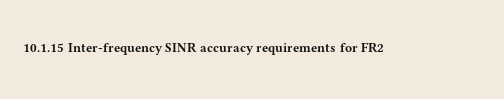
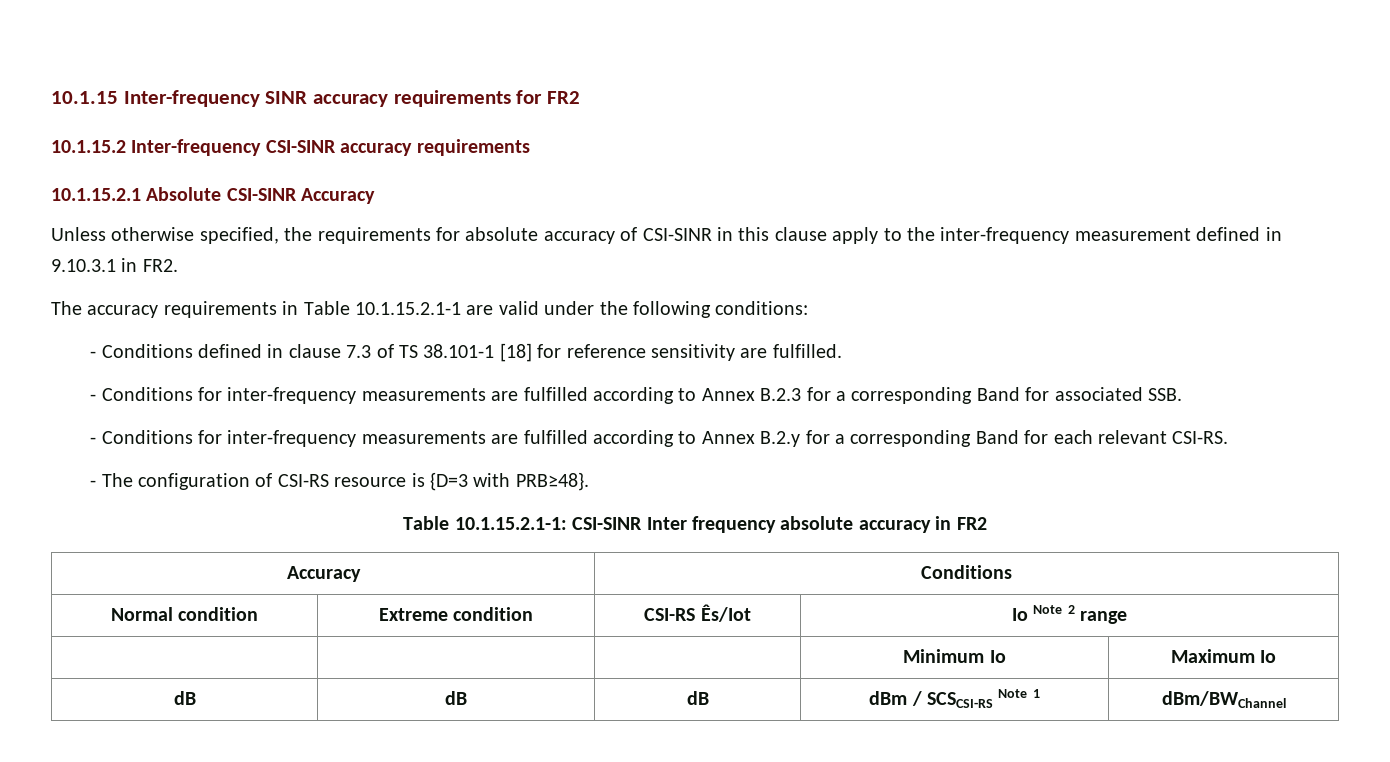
(385, 47) none -> [51,139,530,156] [51,187,376,204] [51,227,1282,244] [51,258,178,272] [51,301,809,318] [90,343,842,362] [90,387,1182,404] [90,430,1229,447] [90,472,589,491] [403,516,987,533] [286,566,361,582] [921,565,1012,579] [110,607,259,621] [378,607,534,621] [644,604,751,622] [1011,605,1128,624] [903,649,1006,663] [1170,649,1277,663] [173,691,196,705] [445,691,467,705] [686,691,709,705] [869,689,1040,708] [1161,691,1286,708] // 10.1.15.2 Inter-frequency CSI-SINR accuracy requirements // 10.1.15.2.1 Absolute CSI-SINR Accuracy // Unless otherwise specified, the requirements for absolute accuracy of CSI-SINR in this clause apply to the inter-frequency measurement defined in 9.10.3.1 in FR2. // The accuracy requirements in Table 10.1.15.2.1-1 are valid under the following conditions: // - Conditions defined in clause 7.3 of TS 38.101-1 [18] for reference sensitivity are fulfilled. // - Conditions for inter-frequency measurements are fulfilled according to Annex B.2.3 for a corresponding Band for associated SSB. // - Conditions for inter-frequency measurements are fulfilled according to Annex B.2.y for a corresponding Band for each relevant CSI-RS. // - The configuration of CSI-RS resource is {D=3 with PRB≥48}. // Table 10.1.15.2.1-1: CSI-SINR Inter frequency absolute accuracy in FR2 // Accuracy | Conditions // Normal condition | Extreme condition | CSI-RS Ês/Iot | Io Note 2 range // | | | Minimum Io | Maximum Io // dB | dB | dB | dBm / SCSCSI-RS Note 1 | dBm/BWChannel

